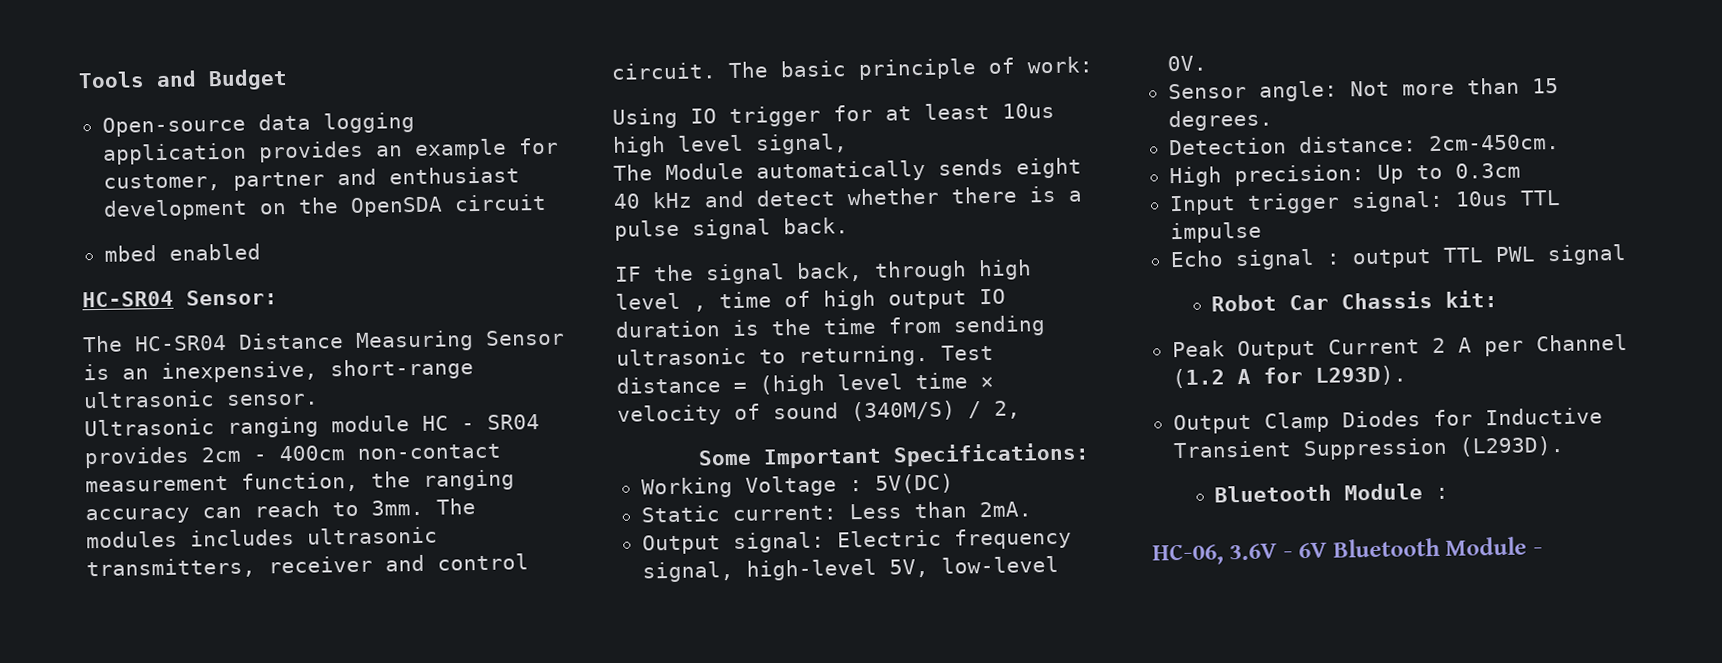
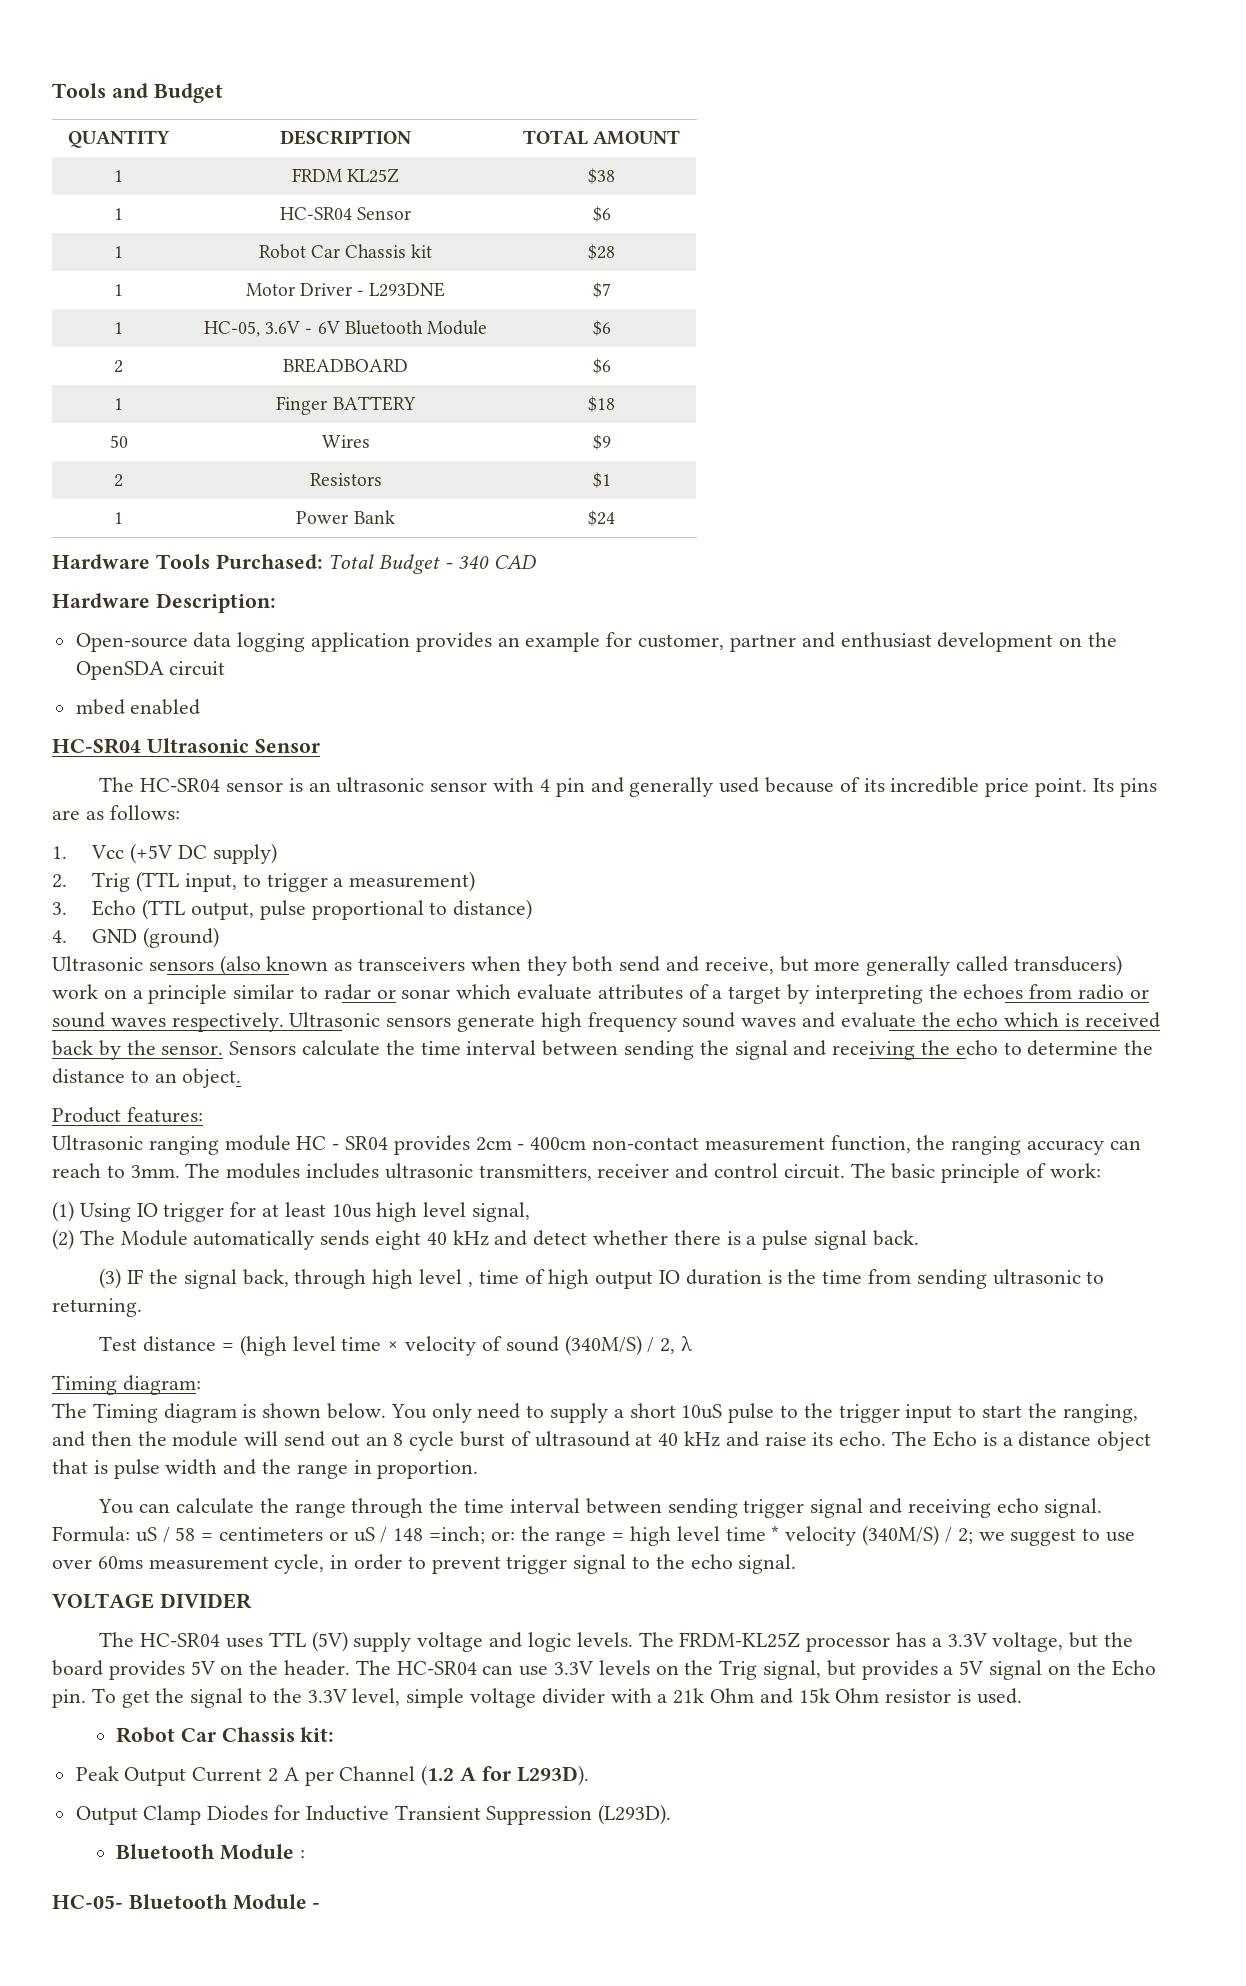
(288, 79) none -> [68,130,170,148] [280,130,412,145] [522,130,681,145] [114,170,123,182] [291,168,400,183] [588,168,615,184] [114,208,123,220] [279,207,412,220] [592,206,611,222] [114,246,123,258] [258,244,433,259] [588,244,615,260] [114,284,123,296] [245,282,446,297] [592,282,611,298] [114,322,123,334] [203,320,488,337] [592,320,611,336] [114,360,123,373] [283,358,408,373] [592,358,611,374] [114,398,123,410] [276,396,416,415] [588,396,615,412] [109,435,128,448] [321,435,370,448] [592,434,611,450] [114,474,123,487] [309,473,382,486] [592,472,611,488] [114,512,123,524] [296,510,395,524] [588,510,615,526] [52,554,536,574] [52,593,276,613] // QUANTITY | DESCRIPTION | TOTAL AMOUNT // 1 | FRDM KL25Z | $38 // 1 | HC-SR04 Sensor | $6 // 1 | Robot Car Chassis kit | $28 // 1 | Motor Driver - L293DNE | $7 // 1 | HC-05, 3.6V - 6V Bluetooth Module | $6 // 2 | BREADBOARD | $6 // 1 | Finger BATTERY | $18 // 50 | Wires | $9 // 2 | Resistors | $1 // 1 | Power Bank | $24 // Hardware Tools Purchased: Total Budget - 340 CAD // Hardware Description:
[186,289,278,306] [82,329,565,353] [83,358,474,383] [83,390,319,409] Sensor: // The HC-SR04 Distance Measuring Sensor is an inexpensive, short-range ultrasonic sensor. -> [146,738,320,753] [99,777,1157,797] [52,805,180,820] [52,843,277,864] [52,871,476,892] [52,899,533,920] [52,927,220,948] [52,955,1122,976] [52,984,1149,1004] [52,1012,1160,1032] [52,1040,1154,1060] [52,1068,242,1088] [52,1107,203,1123] Ultrasonic Sensor // The HC-SR04 sensor is an ultrasonic sensor with 4 pin and generally used because of its incredible price point. Its pins are as follows: // 1. Vcc (+5V DC supply) // 2. Trig (TTL input, to trigger a measurement) // 3. Echo (TTL output, pulse proportional to distance) // 4. GND (ground) // Ultrasonic sensors (also known as transceivers when they both send and receive, but more generally called transducers) work on a principle similar to radar or sonar which evaluate attributes of a target by interpreting the echoes from radio or sound waves respectively. Ultrasonic sensors generate high frequency sound waves and evaluate the echo which is received back by the sensor. Sensors calculate the time interval between sending the signal and receiving the echo to determine the distance to an object. // Product features:
(1093, 65) none -> [52,1201,74,1222] (1)
(848, 144) none -> [52,1229,74,1250] (2)
(849, 226) none -> [99,1268,122,1289] (3)
(929, 355) none -> (142, 1307) //
[698,442,1091,469] [640,473,954,499] [640,501,1032,523] [641,527,1072,555] [641,555,1059,583] [1166,55,1207,72] [1167,77,1559,102] [1167,109,1273,132] [1168,134,1560,156] [1168,162,1521,188] [1168,190,1561,216] [1169,221,1262,244] [1169,243,1627,271] // Some Important Specifications: // Working Voltage : 5V(DC) // Static current: Less than 2mA. // Output signal: Electric frequency signal, high-level 5V, low-level 0V. // Sensor angle: Not more than 15 degrees. // Detection distance: 2cm-450cm. // High precision: Up to 0.3cm // Input trigger signal: 10us TTL impulse // Echo signal : output TTL PWL signal -> [680,1336,693,1352] [52,1375,201,1395] [52,1403,1138,1423] [52,1431,1152,1451] [52,1459,479,1479] [98,1498,1103,1518] [52,1525,1135,1546] [52,1554,797,1574] [52,1593,252,1609] [99,1631,1133,1652] [52,1660,1156,1680] [52,1688,1022,1708] λ // Timing diagram: // The Timing diagram is shown below. You only need to supply a short 10uS pulse to the trigger input to start the ranging, and then the module will send out an 8 cycle burst of ultrasound at 40 kHz and raise its echo. The Echo is a distance object that is pulse width and the range in proportion. // You can calculate the range through the time interval between sending trigger signal and receiving echo signal. Formula: uS / 58 = centimeters or uS / 148 =inch; or: the range = high level time * velocity (340M/S) / 2; we suggest to use over 60ms measurement cycle, in order to prevent trigger signal to the echo signal. // VOLTAGE DIVIDER // The HC-SR04 uses TTL (5V) supply voltage and logic levels. The FRDM-KL25Z processor has a 3.3V voltage, but the board provides 5V on the header. The HC-SR04 can use 3.3V levels on the Trig signal, but provides a 5V signal on the Echo pin. To get the signal to the 3.3V level, simple voltage divider with a 21k Ohm and 15k Ohm resistor is used.
[1152,542,1328,566] HC-06, 3.6V - 6V -> [52,1895,123,1909] HC-05-

